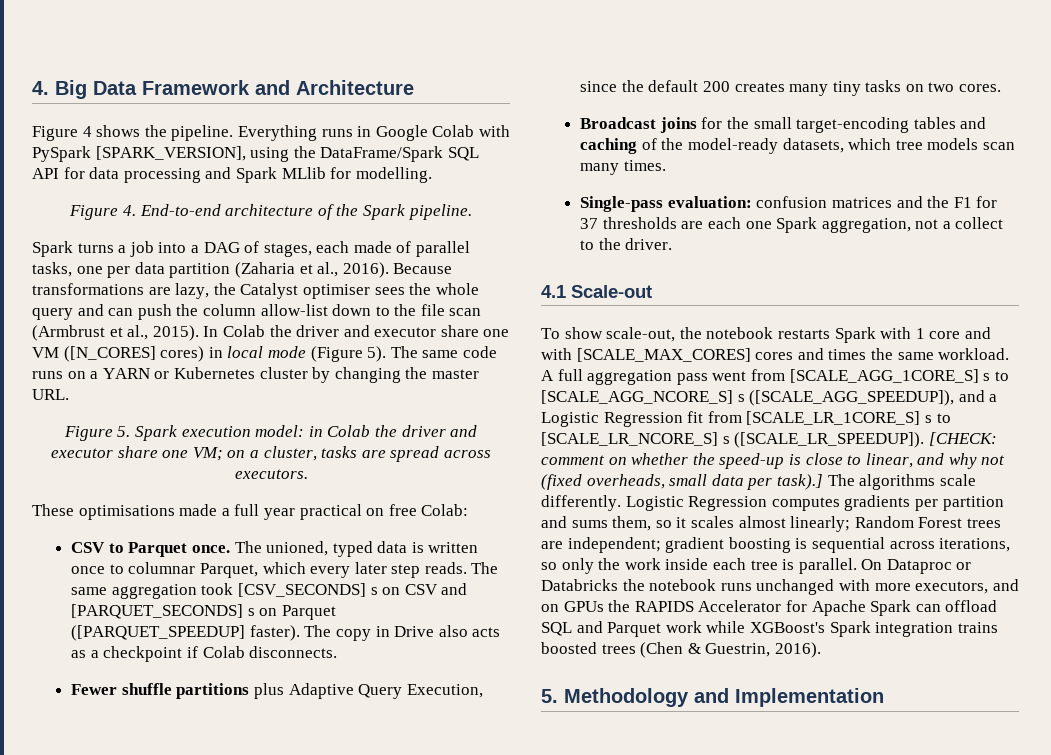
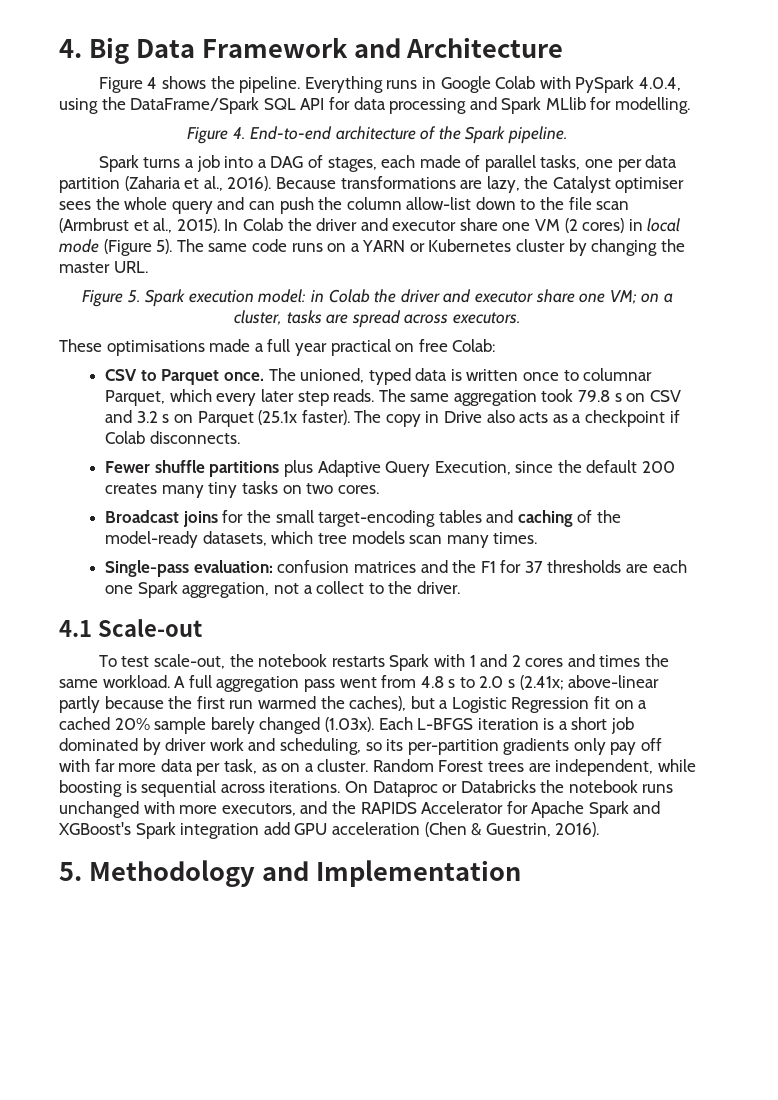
[95,146,246,161] [SPARK_VERSION], -> [638,77,681,91] 4.0.4,
[63,346,156,362] ([N_CORES] -> [564,218,578,233] (2
[237,583,366,597] [CSV_SECONDS] -> [578,390,611,402] 79.8
[71,604,244,619] [PARQUET_SECONDS] -> [136,411,158,423] 3.2
[71,625,246,641] ([PARQUET_SPEEDUP] -> [258,410,298,425] (25.1x
[564,327,603,339] show -> [121,656,150,667] test
[929,327,991,339] [541,348,751,362] core and with [SCALE_MAX_CORES] -> [480,654,521,667] and 2
[789,369,1009,383] [541,390,998,406] [541,411,951,427] [541,432,997,448] [541,453,1006,469] [541,474,976,490] [541,495,1004,511] [541,516,851,532] [SCALE_AGG_1CORE_S] s to [SCALE_AGG_NCORE_S] s ([SCALE_AGG_SPEEDUP]), and a Logistic Regression fit from [SCALE_LR_1CORE_S] s to [SCALE_LR_NCORE_S] s ([SCALE_LR_SPEEDUP]). [CHECK: comment on whether the speed-up is close to linear, and why not (fixed overheads, small data per task).] The algorithms scale differently. Logistic Regression computes gradients per partition and sums them, so it scales almost linearly; -> [420,675,660,690] [59,696,648,713] [59,717,635,734] [59,738,663,755] [59,759,369,776] 4.8 s to 2.0 s (2.41x; above-linear partly because the first run warmed the caches), but a Logistic Regression fit on a cached 20% sample barely changed (1.03x). Each L-BFGS iteration is a short job dominated by driver work and scheduling, so its per-partition gradients only pay off with far more data per task, as on a cluster.
[567,537,725,553] independent; gradient -> [555,759,696,776] independent, while
[939,538,1011,552] [541,558,857,574] iterations, so only the work inside each tree is parallel. -> [269,781,341,793] iterations.
[541,601,604,612] on GPUs -> (328, 807) none
[915,600,998,612] [541,621,998,637] [541,642,636,654] can offload SQL and Parquet work while XGBoost's Spark integration trains boosted trees -> [633,801,661,814] [59,822,420,839] and XGBoost's Spark integration add GPU acceleration

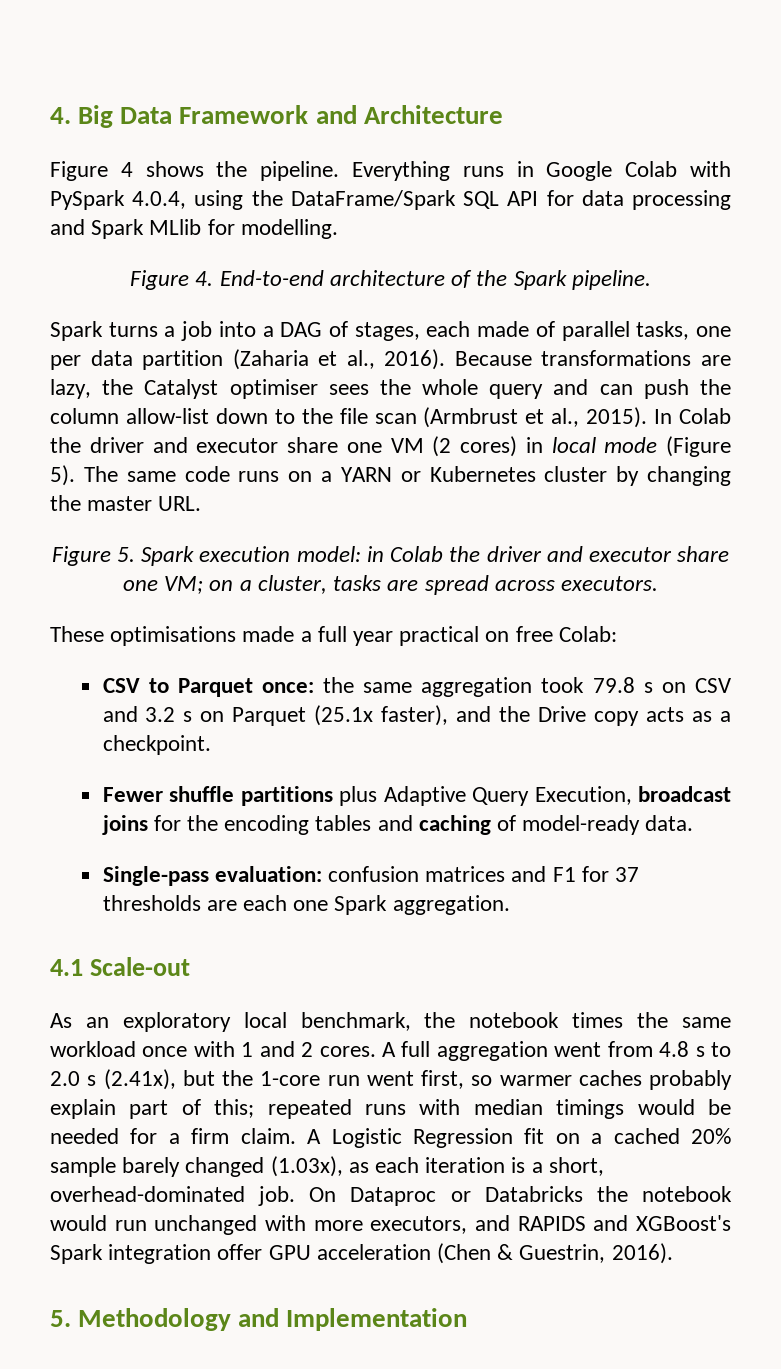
[223,368,653,385] [105,389,406,406] once. The unioned, typed data is written once to columnar Parquet, which every later step reads. The -> [261,677,355,693] once: the
[301,410,680,427] [105,431,240,444] faster). The copy in Drive also acts as a checkpoint if Colab disconnects. -> [381,705,731,726] [102,735,211,755] faster), and the Drive copy acts as a checkpoint.
[515,460,676,473] [105,481,379,498] [105,510,180,523] since the default 200 creates many tiny tasks on two cores. // Broadcast -> [638,786,731,802] broadcast
[275,510,436,527] small target-encoding -> [224,815,310,835] encoding
[597,510,622,523] [105,531,538,548] the model-ready datasets, which tree models scan many times. -> [522,815,694,835] model-ready data.
[452,560,477,573] the -> (547, 874) none
[182,581,460,598] [59,619,202,637] [98,654,670,671] [59,675,170,688] aggregation, not a collect to the driver. // 4.1 Scale-out // To test scale-out, the notebook restarts Spark with 1 and 2 cores and times the same workload. -> [392,895,510,915] [50,957,190,976] [50,1012,732,1032] [50,1041,376,1057] aggregation. // 4.1 Scale-out // As an exploratory local benchmark, the notebook times the same workload once with 1 and 2 cores.
[303,679,335,692] pass -> (548, 1051) none
[519,675,660,690] [59,696,449,713] (2.41x; above-linear partly because the first run warmed the caches), but a -> [103,1069,732,1090] [50,1099,731,1119] [50,1128,322,1144] (2.41x), but the 1-core run went first, so warmer caches probably explain part of this; repeated runs with median timings would be needed for a firm claim. A
[324,717,635,734] [59,738,663,755] [59,759,696,776] [59,780,341,797] (1.03x). Each L-BFGS iteration is a short job dominated by driver work and scheduling, so its per-partition gradients only pay off with far more data per task, as on a cluster. Random Forest trees are independent, while boosting is sequential across iterations. -> [270,1156,604,1177] [50,1186,296,1206] (1.03x), as each iteration is a short, overhead-dominated job.
[642,784,674,793] runs -> [50,1215,147,1231] would run
[331,801,629,818] the RAPIDS Accelerator for Apache Spark -> [517,1216,586,1231] RAPIDS
[263,822,290,835] add -> [217,1244,263,1260] offer

